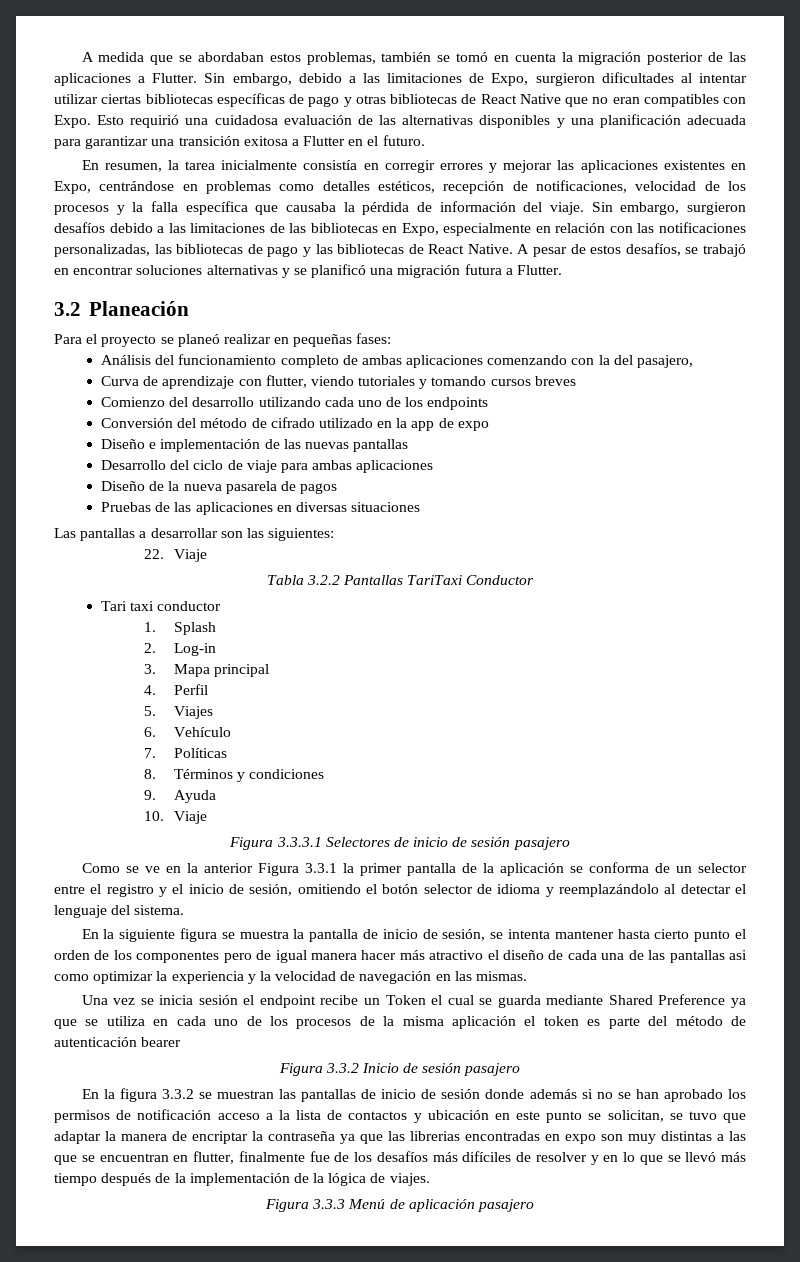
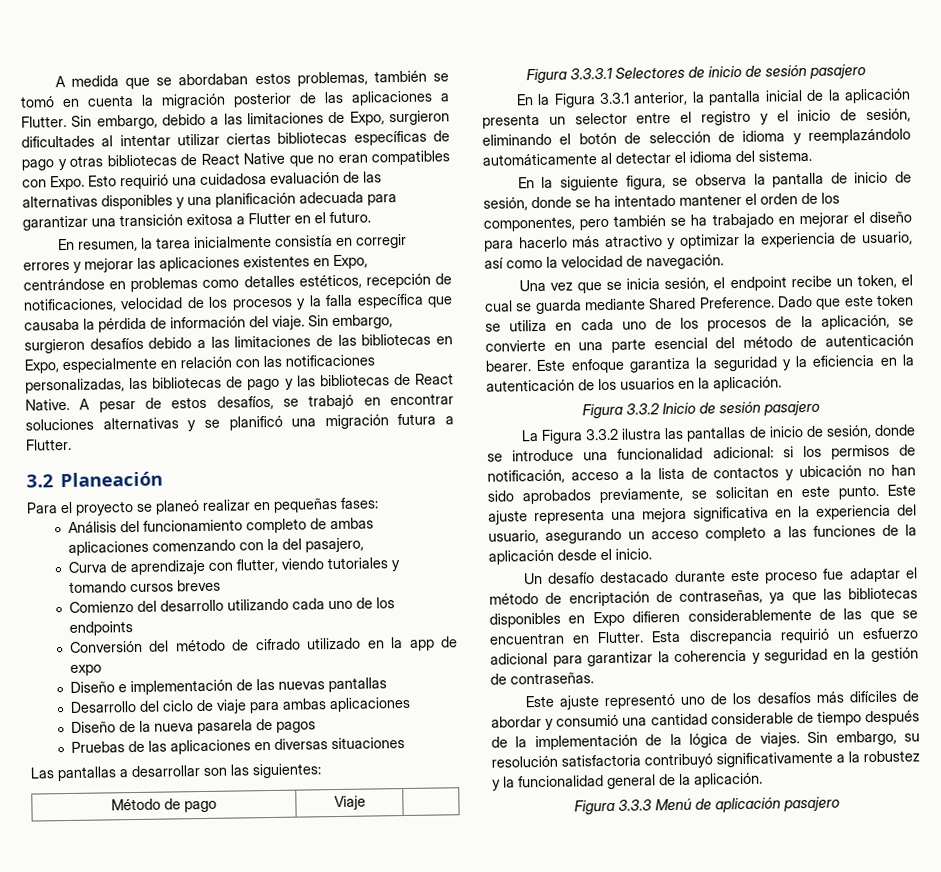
[143,549,207,562] [266,575,535,585] [100,601,222,611] [143,622,216,635] [143,643,216,656] [143,664,269,677] [143,684,208,695] [143,706,213,719] [143,727,231,737] [143,748,227,758] [143,769,325,782] [143,790,216,803] [143,811,207,824] // 22. Viaje // Tabla 3.2.2 Pantallas TariTaxi Conductor // Tari taxi conductor // 1. Splash // 2. Log-in // 3. Mapa principal // 4. Perfil // 5. Viajes // 6. Vehículo // 7. Políticas // 8. Términos y condiciones // 9. Ayuda // 10. Viaje -> [111,798,217,813] [333,795,366,811] // Método de pago | Viaje |
[81,862,670,876] Como se ve en la anterior Figura 3.3.1 la primer pantalla de la aplicación se conforma de -> [515,88,911,108] [482,113,540,129] En la Figura 3.3.1 anterior, la pantalla inicial de la aplicación presenta
[297,884,361,894] omitiendo -> [482,133,552,146] eliminando
[423,884,473,894] selector -> [624,131,711,144] de selección
(659, 890) none -> [482,153,597,166] automáticamente
[54,905,107,918] lenguaje -> [689,151,732,163] idioma
[179,928,289,942] figura se muestra -> [625,173,747,190] figura, se observa
[490,929,746,942] [54,950,748,963] [54,971,528,984] se intenta mantener hasta cierto punto el orden de los componentes pero de igual manera hacer más atractivo el diseño de cada una de las pantallas asi como optimizar la experiencia y la velocidad de navegación en las mismas. -> [531,192,840,209] [483,211,912,232] [484,231,913,252] [484,254,724,270] donde se ha intentado mantener el orden de los componentes, pero también se ha trabajado en mejorar el diseño para hacerlo más atractivo y optimizar la experiencia de usuario, así como la velocidad de navegación.
(136, 1001) none -> [576,282,602,294] que
[198,995,238,1005] sesión -> [664,277,710,292] sesión,
[385,995,426,1005] Token -> [856,274,897,289] token,
[658,994,746,1008] [54,1019,77,1029] Preference ya que -> [698,294,914,310] Preference. Dado que este token
[402,1016,747,1029] [54,1037,182,1047] misma aplicación el token es parte del método de autenticación bearer -> [820,314,914,330] [485,334,914,353] [485,354,915,374] [486,376,782,392] aplicación, se convierte en una parte esencial del método de autenticación bearer. Este enfoque garantiza la seguridad y la eficiencia en la autenticación de los usuarios en la aplicación.
[81,1088,274,1102] En la figura 3.3.2 se muestran -> [520,428,663,444] La Figura 3.3.2 ilustra
[441,1089,723,1102] sesión donde además si no se han aprobado -> [825,424,916,439] [487,446,794,462] sesión, donde se introduce una funcionalidad adicional: si
[137,1109,212,1120] notificación -> [487,469,565,484] notificación,
[494,1110,746,1123] [54,1131,724,1144] en este punto se solicitan, se tuvo que adaptar la manera de encriptar la contraseña ya que las librerias encontradas en expo son muy distintas a -> [868,464,916,477] [487,484,916,505] [488,504,917,525] [488,524,917,544] [488,548,652,565] [523,567,918,585] [489,587,918,607] [489,608,836,628] no han sido aprobados previamente, se solicitan en este punto. Este ajuste representa una mejora significativa en la experiencia del usuario, asegurando un acceso completo a las funciones de la aplicación desde el inicio. // Un desafío destacado durante este proceso fue adaptar el método de encriptación de contraseñas, ya que las bibliotecas disponibles en Expo difieren considerablemente de
[193,1151,330,1164] flutter, finalmente fue -> [597,627,919,645] [490,647,919,667] [490,672,594,685] [524,693,707,710] Flutter. Esta discrepancia requirió un esfuerzo adicional para garantizar la coherencia y seguridad en la gestión de contraseñas. // Este ajuste representó uno
[535,1152,746,1165] resolver y en lo que se llevó más -> [491,711,814,730] abordar y consumió una cantidad considerable de
(430, 1179) none -> [807,730,920,746] [491,750,920,769] [492,772,763,791] Sin embargo, su resolución satisfactoria contribuyó significativamente a la robustez y la funcionalidad general de la aplicación.

